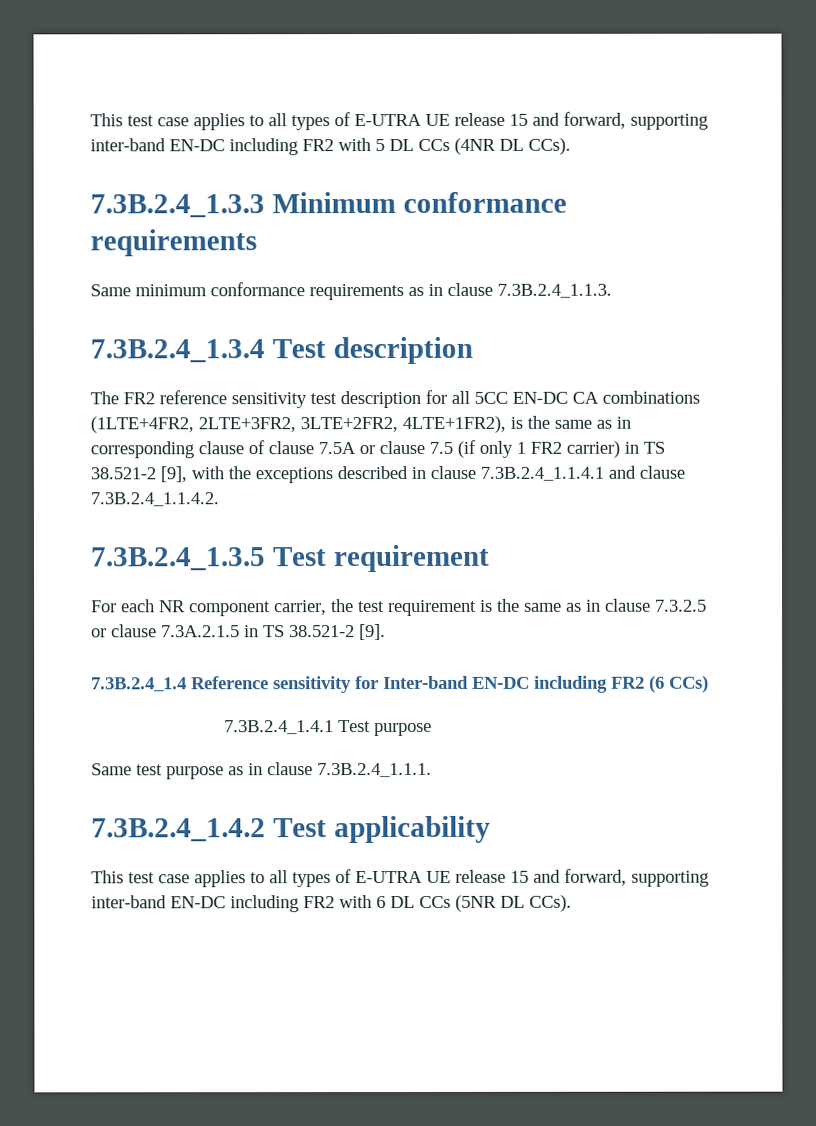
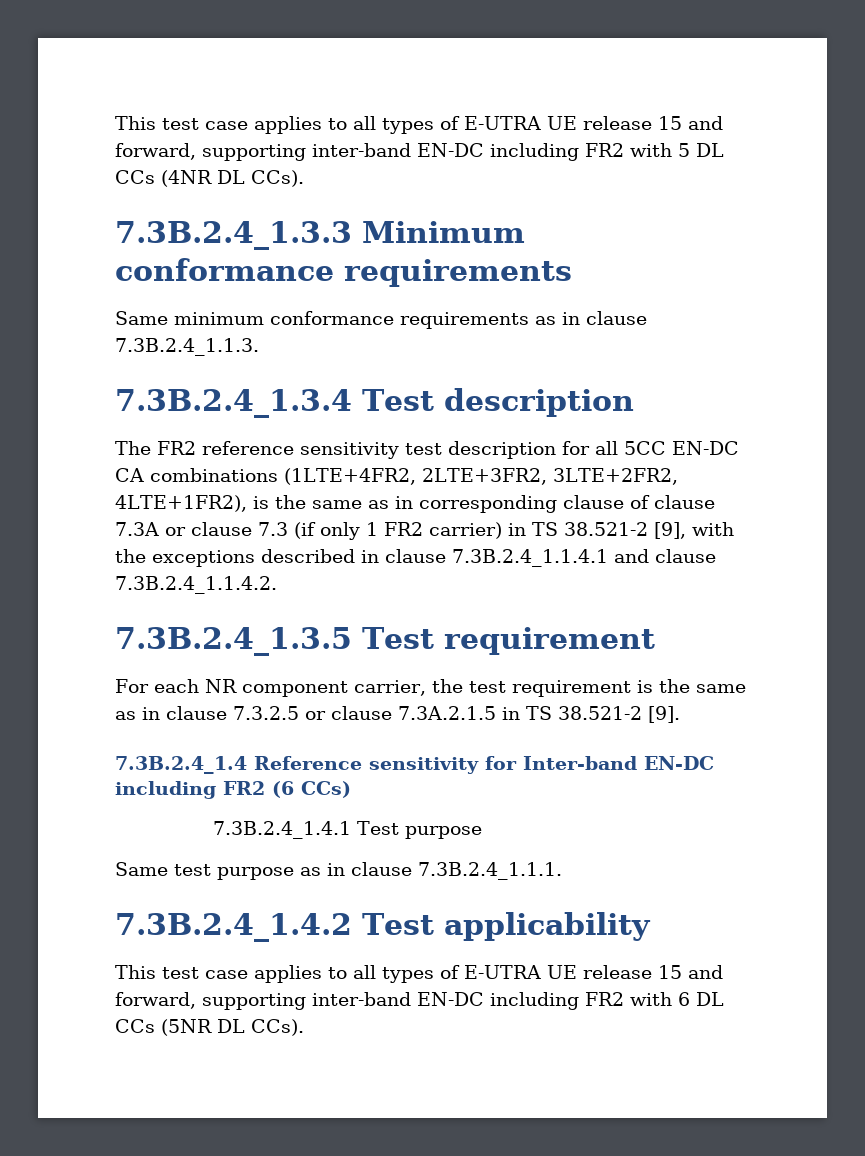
[318,440,453,455] 7.5A or clause 7.5 -> [115,522,288,536] 7.3A or clause 7.3

